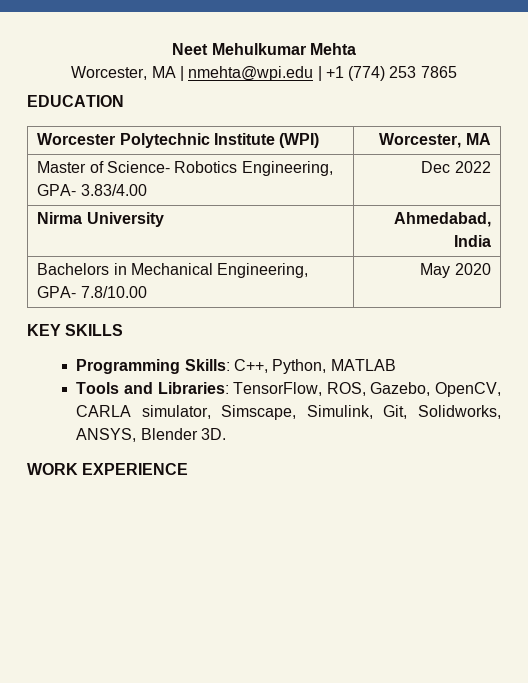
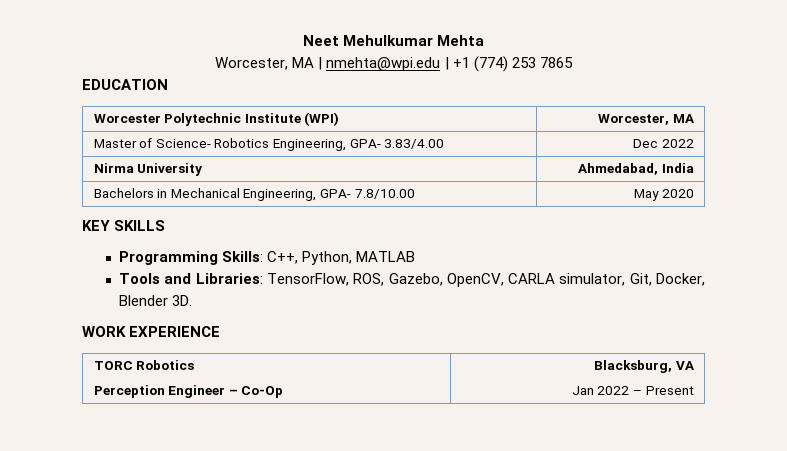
[221,405,502,420] [76,428,137,442] Simscape, Simulink, Git, Solidworks, ANSYS, -> [629,273,705,286] Git, Docker,
(189, 469) none -> [93,360,195,370] [93,385,284,398] [593,360,695,373] [571,386,694,395] // TORC Robotics // Perception Engineer – Co-Op | Blacksburg, VA // Jan 2022 – Present

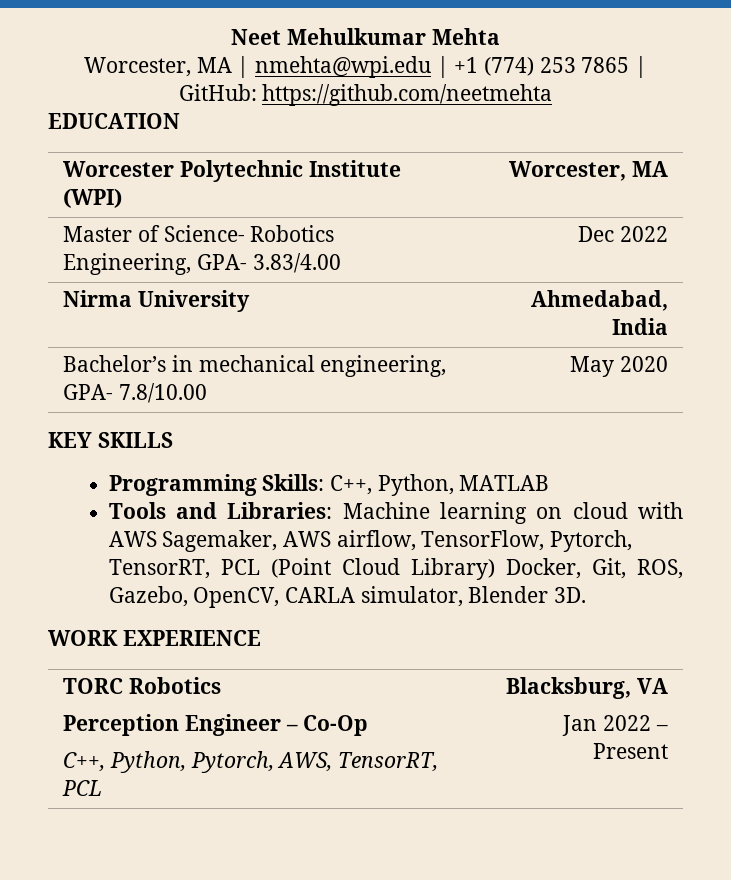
(573, 62) none -> [635,56,648,78] [178,84,553,106] | GitHub: https://github.com/neetmehta
[93,188,317,201] Bachelors in Mechanical Engineering, -> [63,355,447,377] Bachelor’s in mechanical engineering,
[266,273,349,286] TensorFlow, -> [342,502,683,524] [108,530,633,552] [108,558,626,580] Machine learning on cloud with AWS Sagemaker, AWS airflow, TensorFlow, Pytorch, TensorRT, PCL (Point Cloud Library) Docker, Git,
[629,273,705,286] Git, Docker, -> (463, 596) none
(284, 392) none -> [63,751,438,773] [62,780,103,796] // C++, Python, Pytorch, AWS, TensorRT, PCL

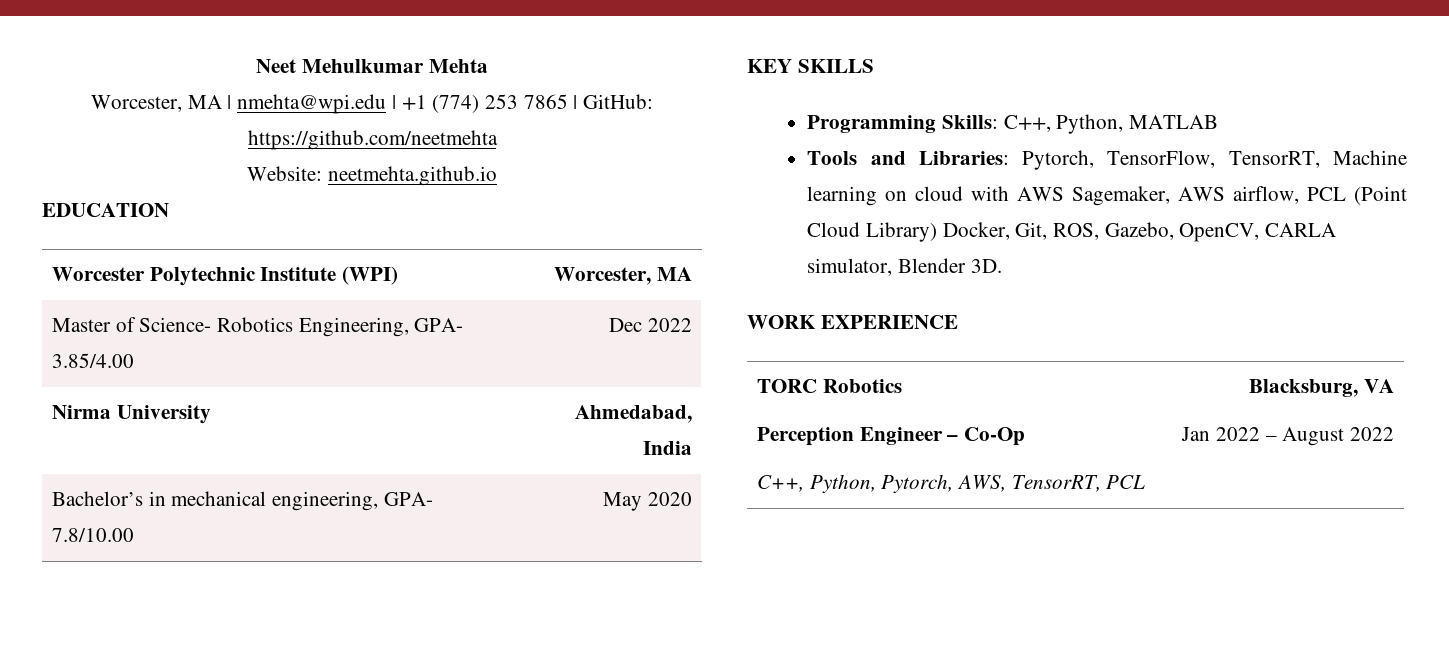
(553, 95) none -> [247,166,497,186] // Website: neetmehta.github.io
[252,253,341,273] 3.83/4.00 -> [51,353,134,368] 3.85/4.00
(333, 510) none -> [1022,150,1320,170] Pytorch, TensorFlow, TensorRT,
[421,530,633,552] [108,559,210,579] TensorFlow, Pytorch, TensorRT, -> (1300, 195) none
[592,743,668,759] Present -> [1282,427,1395,446] August 2022

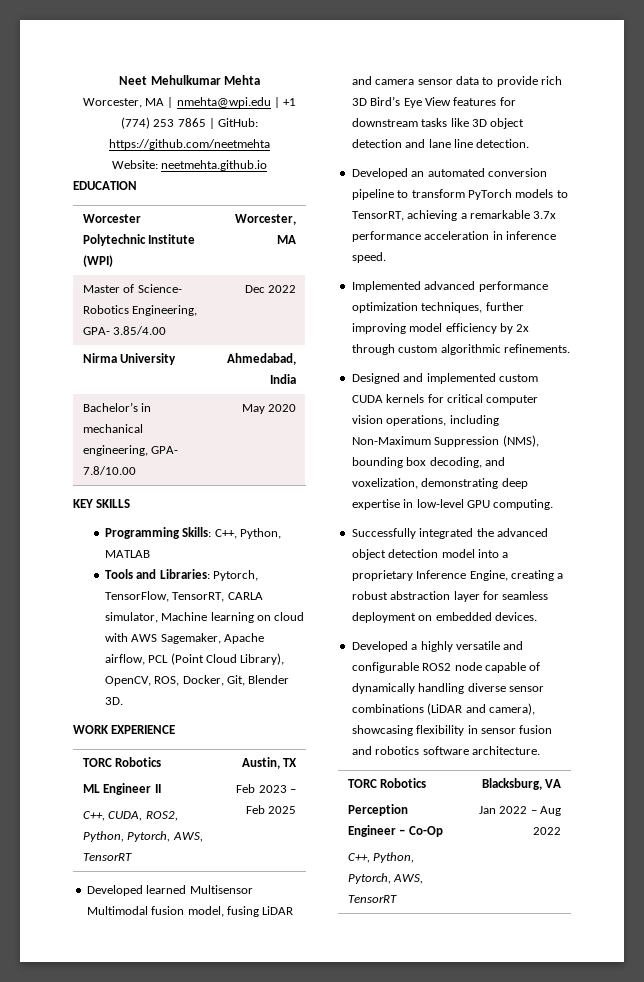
(1320, 159) none -> [227,592,263,600] [104,612,158,623] CARLA simulator,
[1178,187,1226,201] AWS -> [223,633,264,644] Apache
[865,222,1336,242] [807,258,893,276] Library) Docker, Git, ROS, Gazebo, OpenCV, CARLA simulator, -> [240,653,285,665] [104,675,245,686] Library), OpenCV, ROS, Docker, Git,
(902, 386) none -> [82,783,161,795] [82,811,178,821] [82,831,203,842] [82,853,132,861] [241,757,298,769] [236,784,297,793] [245,805,297,814] [86,885,253,896] [86,906,294,917] [351,76,562,87] [351,96,516,108] [351,118,525,129] [351,139,530,148] [351,168,547,179] [351,189,568,200] [351,210,557,221] [351,231,556,242] [351,252,386,263] [351,281,548,292] [351,302,524,313] [351,323,530,334] [351,344,570,355] [351,373,538,384] [351,394,539,405] [351,415,499,426] [351,435,539,447] [351,457,505,468] [351,478,528,489] [351,499,554,510] [351,528,548,539] [351,549,509,560] [351,570,564,581] [351,591,549,602] [351,612,537,623] [351,641,524,652] [351,662,541,673] [351,683,544,694] [351,703,535,715] [351,725,553,736] [351,746,540,755] [347,778,427,788] // ML Engineer II // C++, CUDA, ROS2, Python, Pytorch, AWS, TensorRT | Austin, TX // Feb 2023 – Feb 2025 // Developed learned Multisensor Multimodal fusion model, fusing LiDAR and camera sensor data to provide rich 3D Bird’s Eye View features for downstream tasks like 3D object detection and lane line detection. // Developed an automated conversion pipeline to transform PyTorch models to TensorRT, achieving a remarkable 3.7x performance acceleration in inference speed. // Implemented advanced performance optimization techniques, further improving model efficiency by 2x through custom algorithmic refinements. // Designed and implemented custom CUDA kernels for critical computer vision operations, including Non-Maximum Suppression (NMS), bounding box decoding, and voxelization, demonstrating deep expertise in low-level GPU computing. // Successfully integrated the advanced object detection model into a proprietary Inference Engine, creating a robust abstraction layer for seamless deployment on embedded devices. // Developed a highly versatile and configurable ROS2 node capable of dynamically handling diverse sensor combinations (LiDAR and camera), showcasing flexibility in sensor fusion and robotics software architecture. // TORC Robotics
[1011,475,1146,492] TensorRT, PCL -> [347,895,397,903] TensorRT
[1282,427,1345,446] August -> [540,806,562,816] Aug

